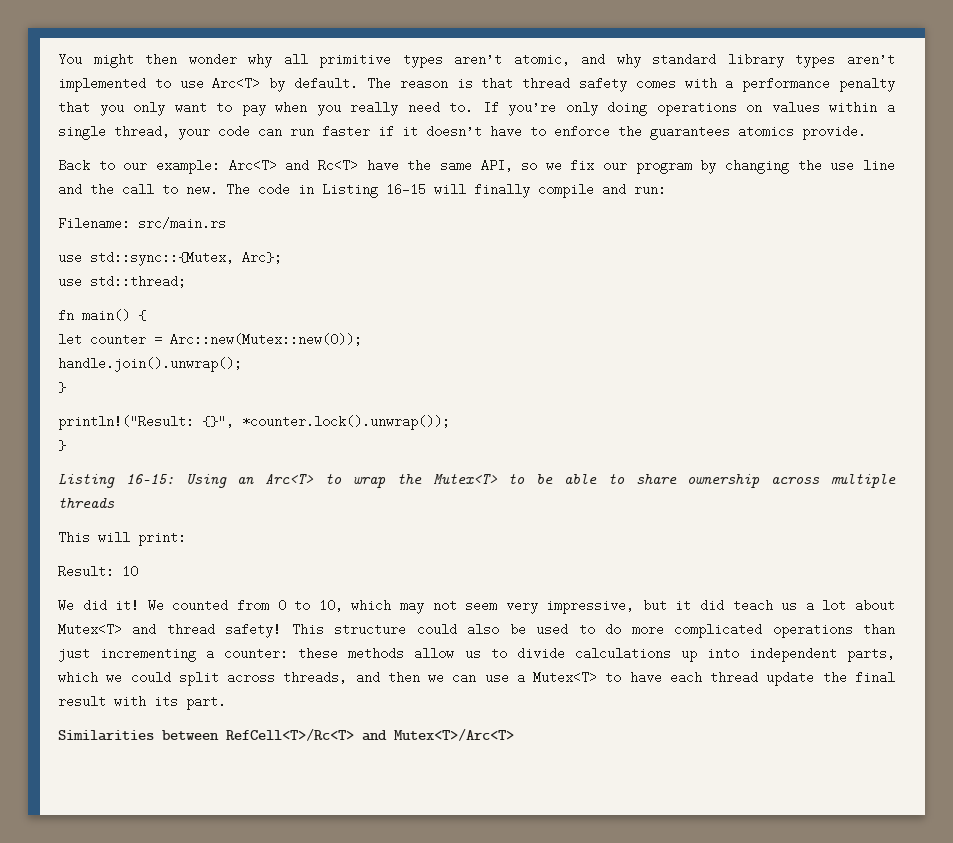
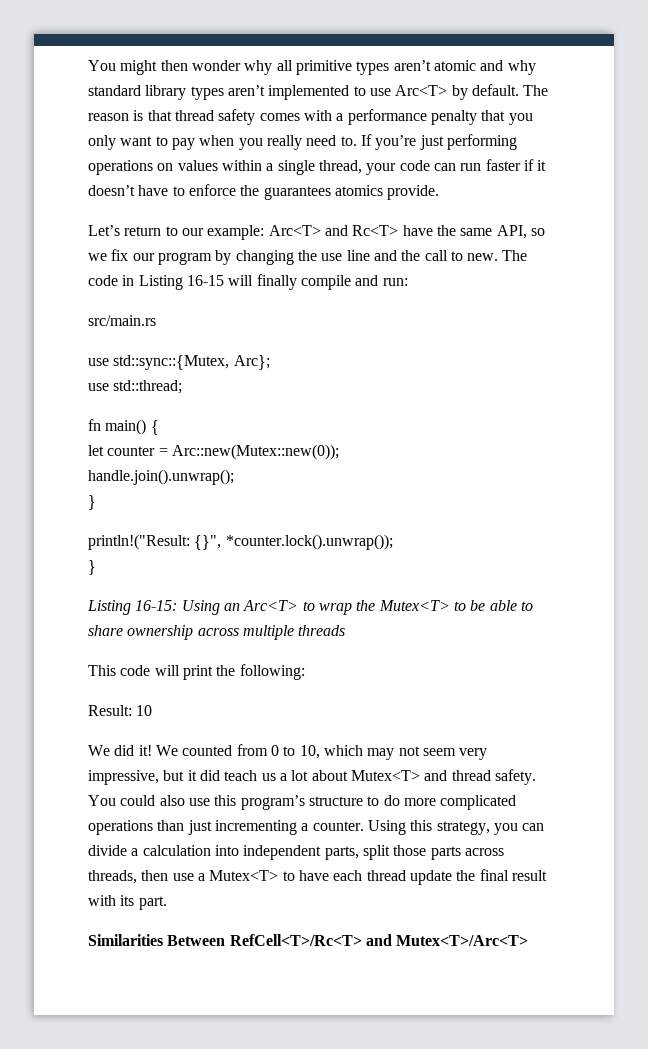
[513,53,570,66] atomic, -> [433,60,476,71] atomic
[565,101,648,116] only doing -> [419,134,517,150] just performing
[58,159,90,172] Back -> [88,225,162,236] Let’s return
[58,217,130,230] Filename: -> (408, 282) none
[98,531,186,546] will print: -> [120,664,305,680] code will print the following:
[225,623,569,638] safety! This structure could also be used -> [494,769,536,785] [88,795,363,810] safety. You could also use this program’s structure
[224,647,895,662] [58,671,477,686] counter: these methods allow us to divide calculations up into independent parts, which we could split across threads, and then we can -> [312,820,545,835] [88,845,504,860] [88,870,169,884] counter. Using this strategy, you can divide a calculation into independent parts, split those parts across threads, then
[162,730,219,740] between -> [167,935,226,946] Between

